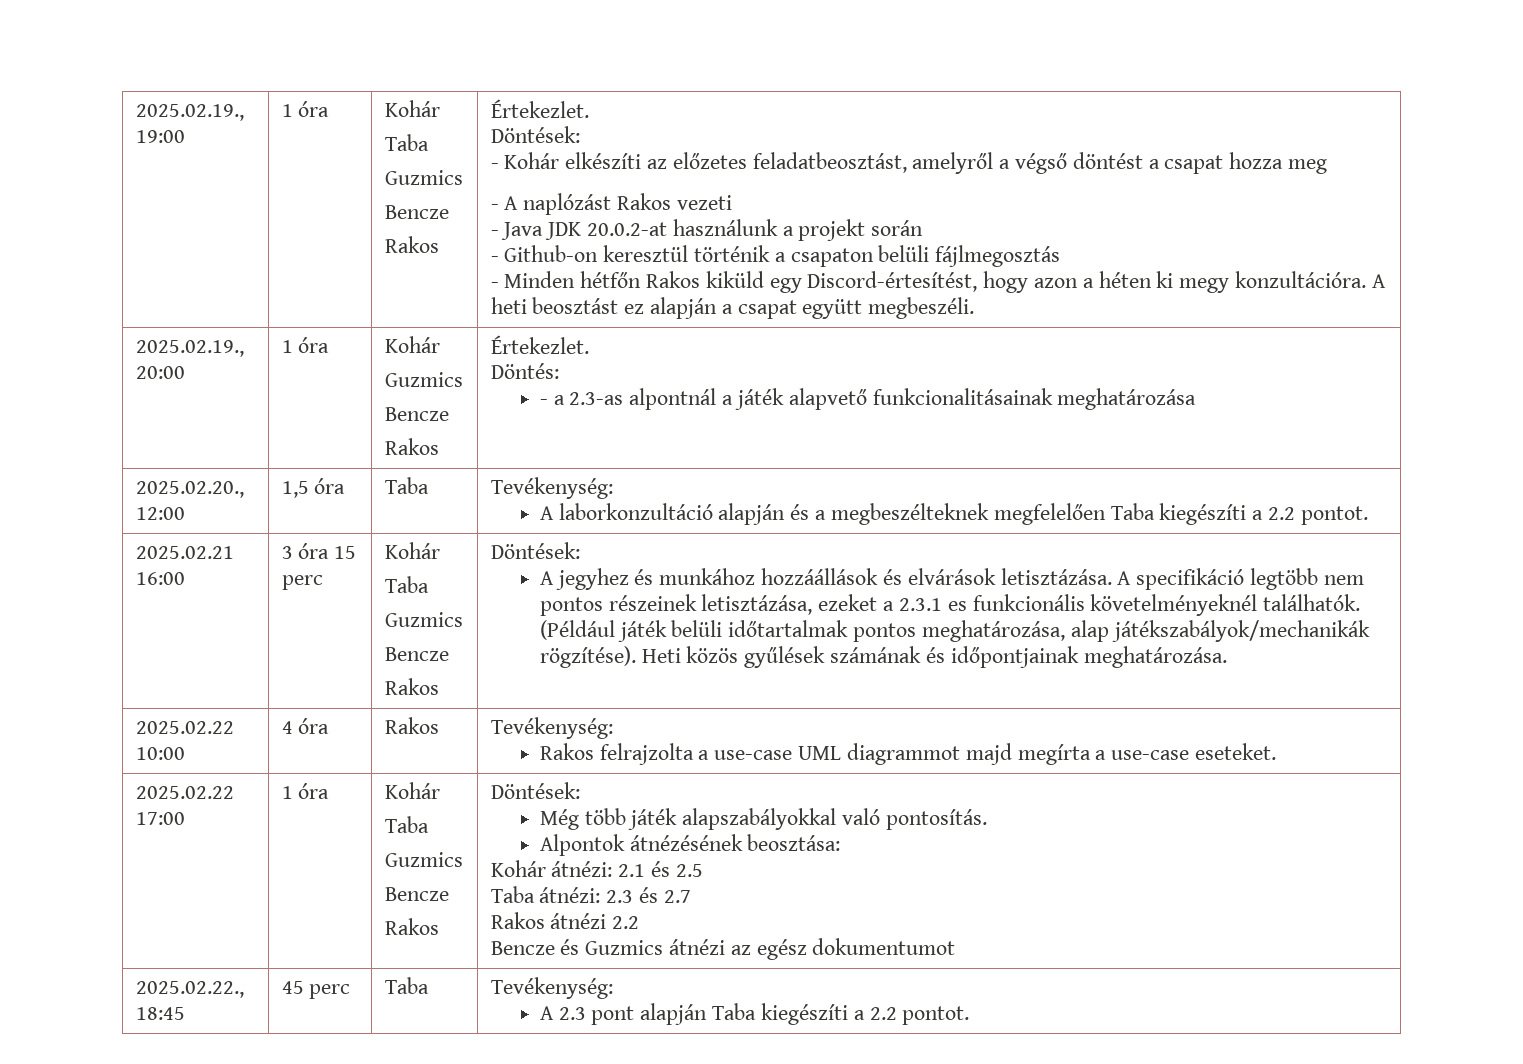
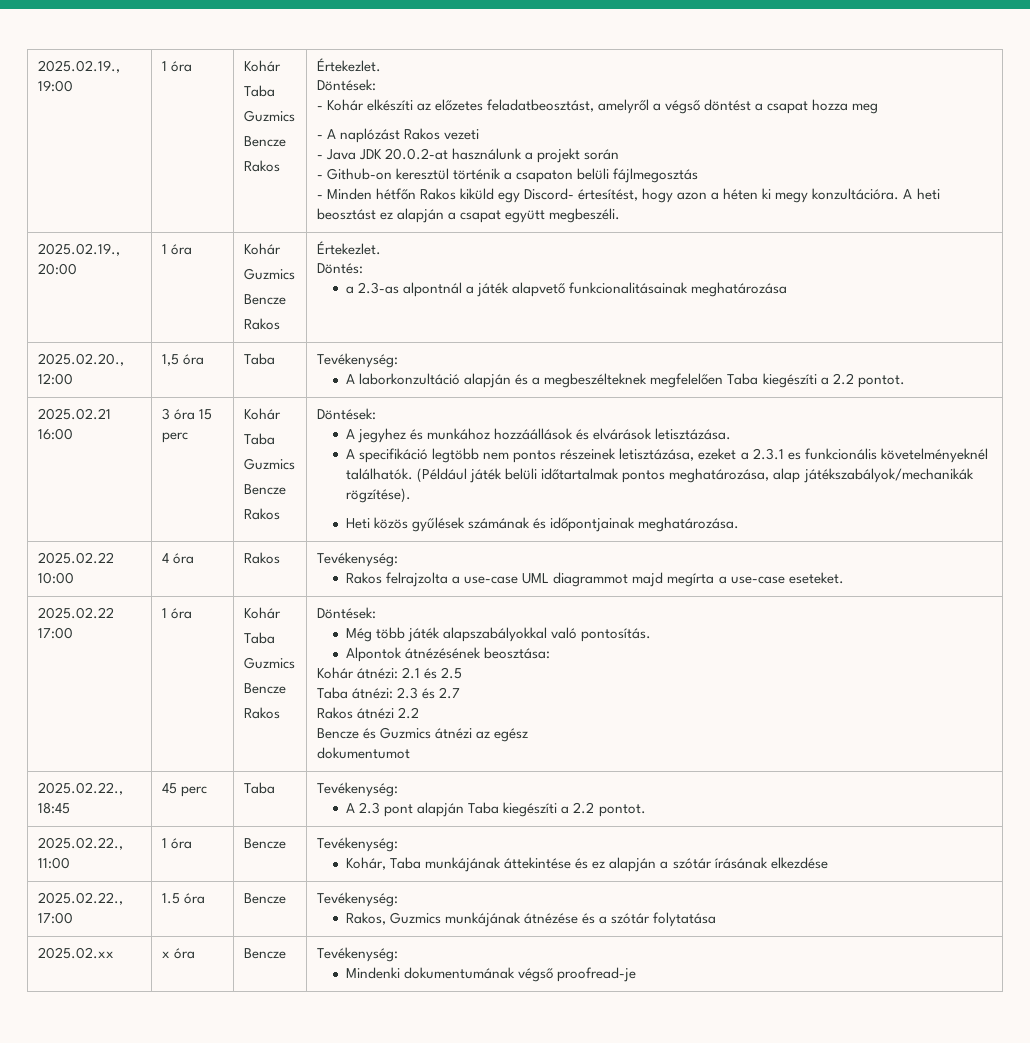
[807,271,978,292] Discord-értesítést, -> [524,188,639,201] Discord- értesítést,
[539,399,548,405] - -> (363, 268) none
(1112, 576) none -> (732, 434) //
(636, 657) none -> (412, 495) //
(807, 949) none -> (528, 735) //
(970, 1015) none -> [37,837,123,850] [37,857,70,869] [161,838,192,849] [243,838,286,849] [316,837,398,852] [346,857,828,872] [37,892,123,905] [37,912,73,924] [161,893,205,904] [243,893,286,904] [316,892,398,907] [346,912,717,927] [37,947,114,959] [161,948,195,959] [243,948,286,959] [316,947,398,962] [346,967,637,982] // 2025.02.22., 11:00 | 1 óra | Bencze | Tevékenység: // Kohár, Taba munkájának áttekintése és ez alapján a szótár írásának elkezdése // 2025.02.22., 17:00 | 1.5 óra | Bencze | Tevékenység: // Rakos, Guzmics munkájának átnézése és a szótár folytatása // 2025.02.xx | x óra | Bencze | Tevékenység: // Mindenki dokumentumának végső proofread-je

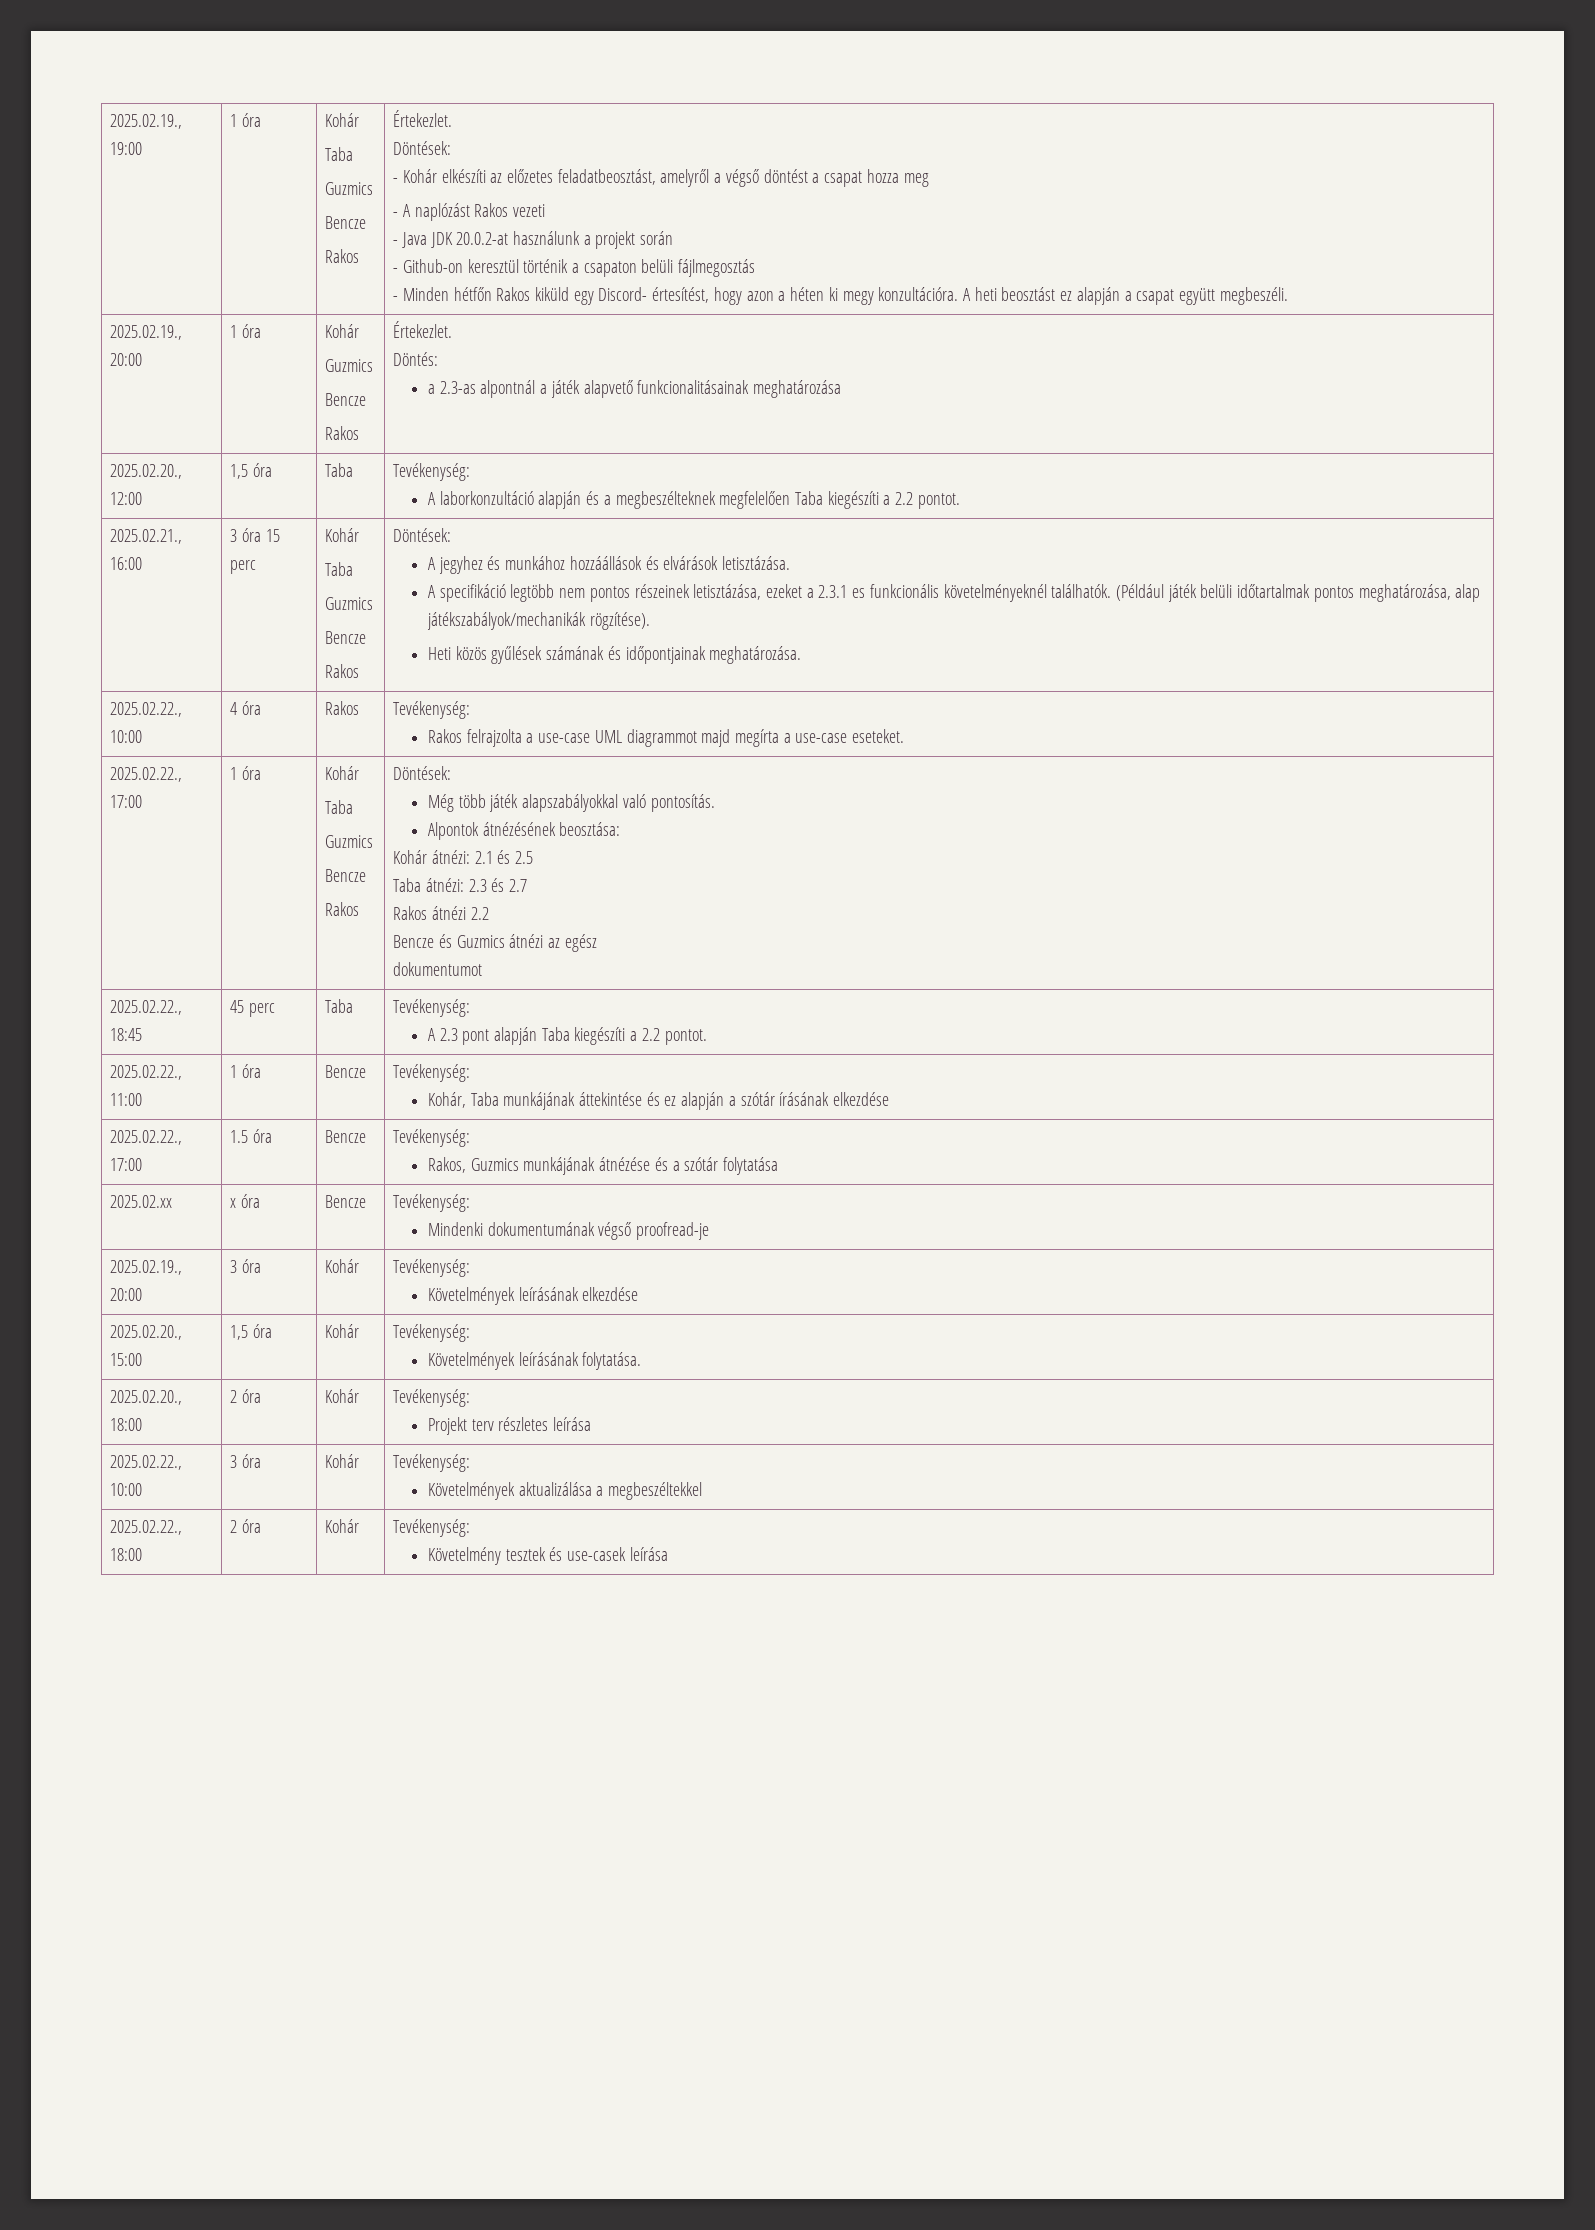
[37,408,111,420] 2025.02.21 -> [110,529,183,544] 2025.02.21.,
[37,552,114,564] 2025.02.22 -> [110,702,183,717] 2025.02.22.,
[37,607,114,619] 2025.02.22 -> [110,767,183,782] 2025.02.22.,
(637, 974) none -> [110,1260,183,1275] [110,1288,143,1301] [230,1259,261,1273] [325,1259,360,1273] [393,1259,471,1277] [427,1287,639,1305] [110,1325,183,1340] [110,1353,143,1366] [230,1324,272,1340] [325,1324,360,1338] [393,1324,471,1342] [427,1352,642,1370] [110,1390,183,1405] [110,1418,143,1431] [230,1389,261,1403] [325,1389,360,1403] [393,1389,471,1407] [427,1417,592,1435] [110,1455,183,1470] [110,1483,143,1496] [230,1454,261,1468] [325,1454,360,1468] [393,1454,471,1472] [427,1482,703,1500] [110,1520,183,1535] [110,1548,143,1561] [230,1519,261,1533] [325,1519,360,1533] [393,1519,471,1537] [427,1547,668,1565] // 2025.02.19., 20:00 | 3 óra | Kohár | Tevékenység: // Követelmények leírásának elkezdése // 2025.02.20., 15:00 | 1,5 óra | Kohár | Tevékenység: // Követelmények leírásának folytatása. // 2025.02.20., 18:00 | 2 óra | Kohár | Tevékenység: // Projekt terv részletes leírása // 2025.02.22., 10:00 | 3 óra | Kohár | Tevékenység: // Követelmények aktualizálása a megbeszéltekkel // 2025.02.22., 18:00 | 2 óra | Kohár | Tevékenység: // Követelmény tesztek és use-casek leírása

